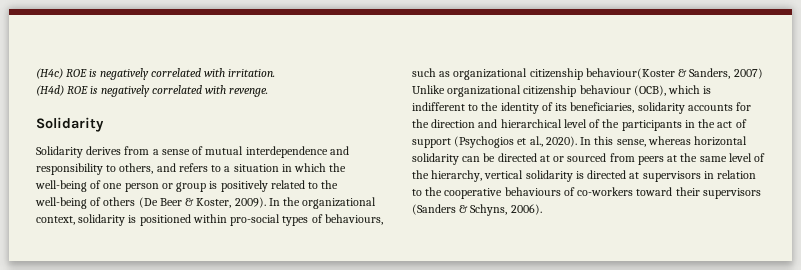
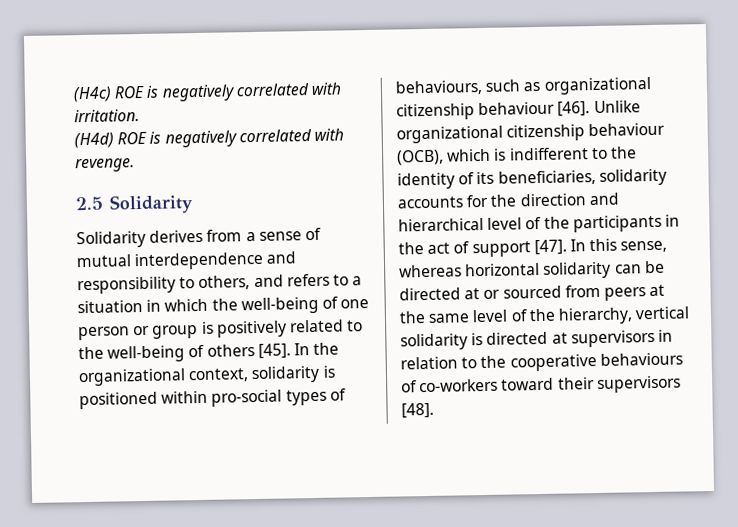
(269, 92) none -> [75,196,104,211] 2.5
[138,197,266,208] (De Beer & Koster, 2009). -> [257,343,291,359] [45].
[585,68,763,79] behaviour(Koster & Sanders, 2007) -> [478,101,591,117] behaviour [46].
[454,136,577,148] (Psychogios et al., 2020). -> [533,239,567,256] [47].
[412,204,542,216] (Sanders & Schyns, 2006). -> [401,402,434,419] [48].

